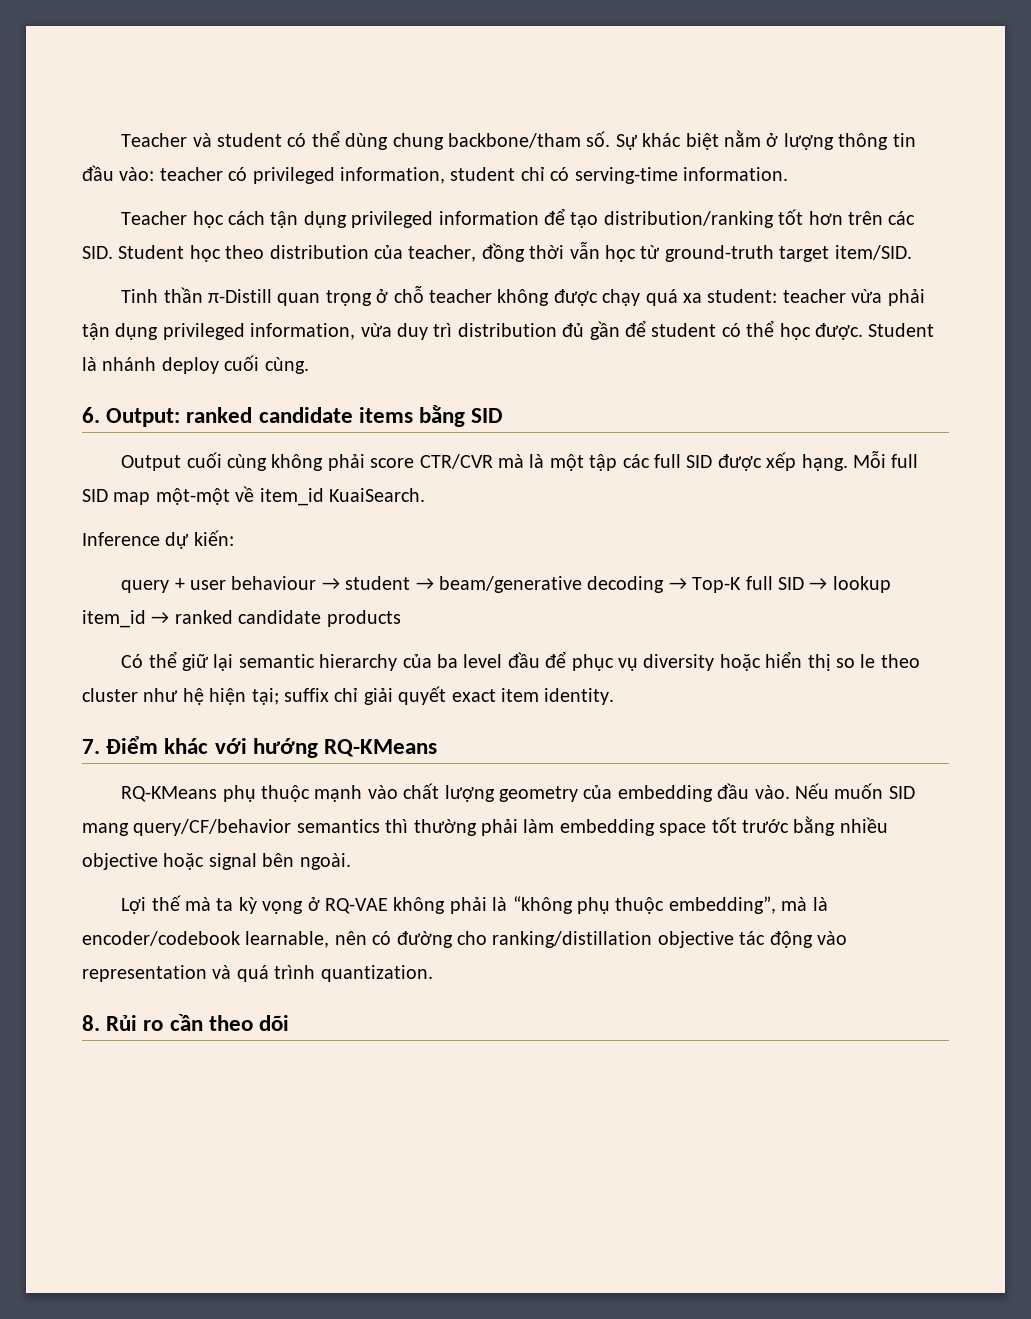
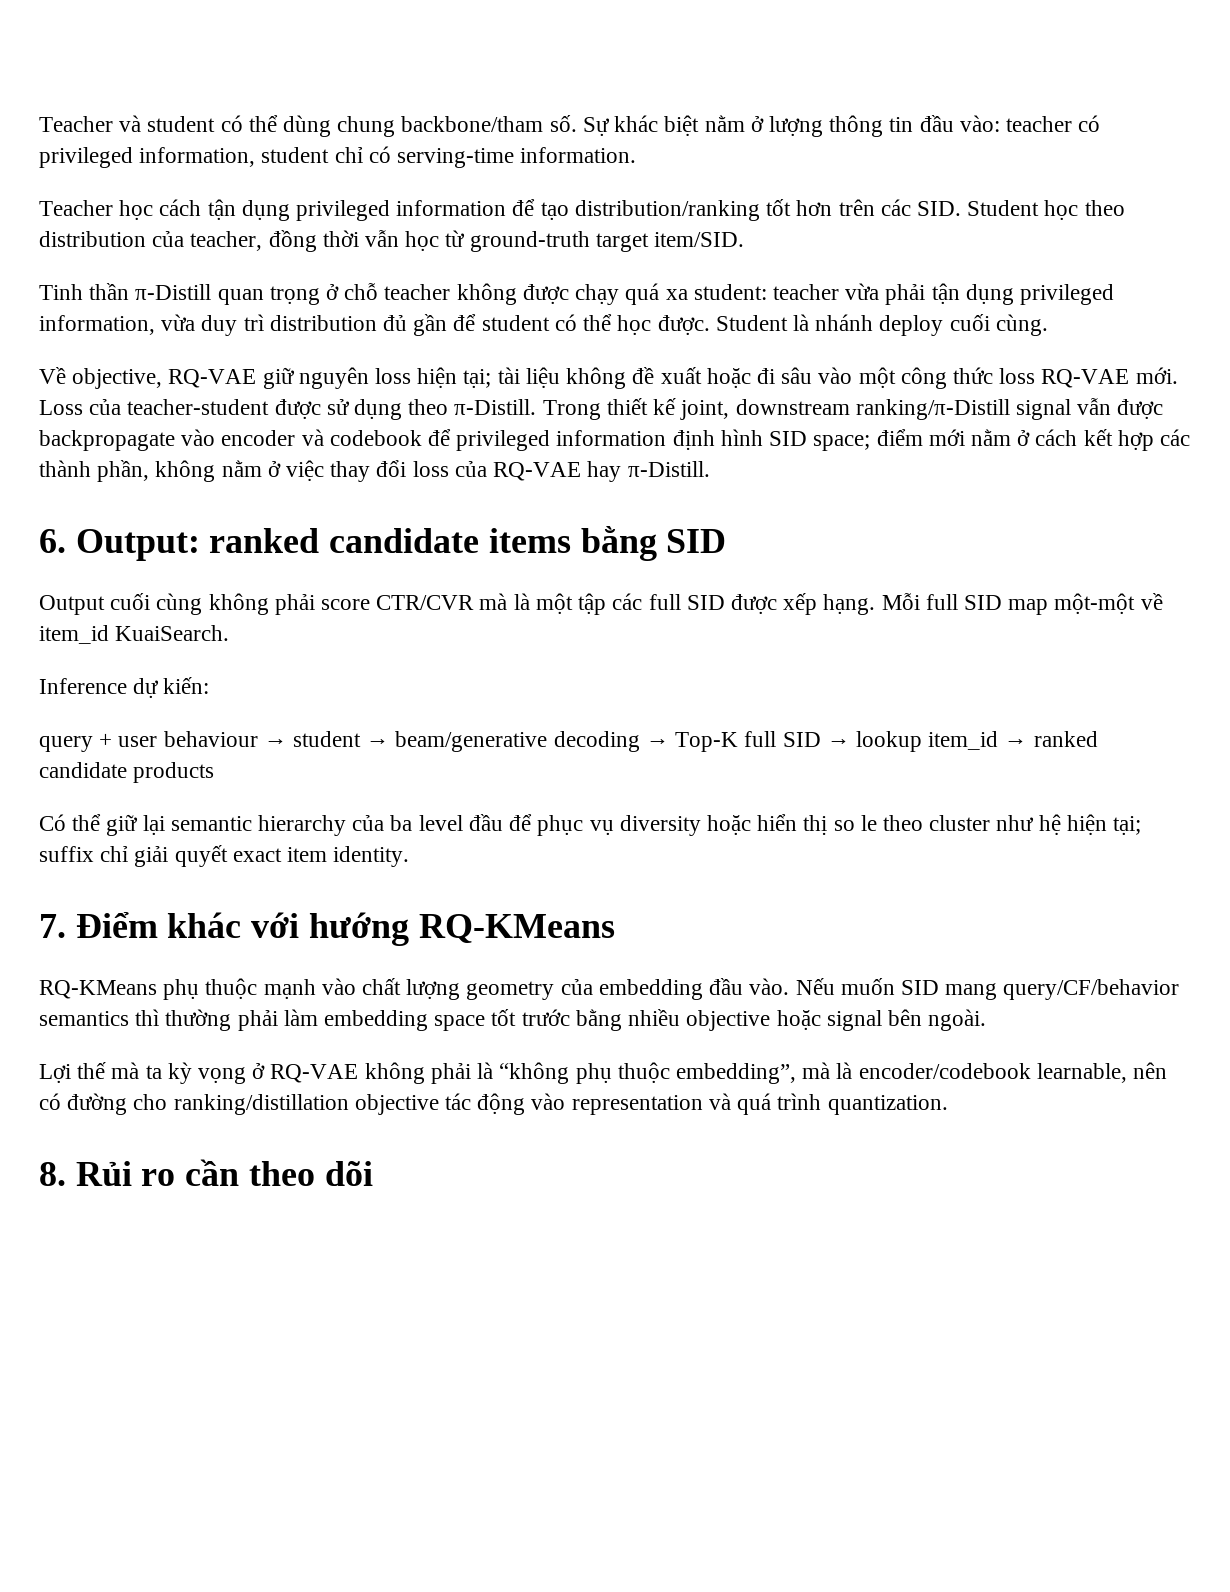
(309, 365) none -> [39,367,1178,389] [39,398,1164,420] [39,429,1190,451] [39,460,710,482] // Về objective, RQ-VAE giữ nguyên loss hiện tại; tài liệu không đề xuất hoặc đi sâu vào một công thức loss RQ-VAE mới. Loss của teacher-student được sử dụng theo π-Distill. Trong thiết kế joint, downstream ranking/π-Distill signal vẫn được backpropagate vào encoder và codebook để privileged information định hình SID space; điểm mới nằm ở cách kết hợp các thành phần, không nằm ở việc thay đổi loss của RQ-VAE hay π-Distill.

